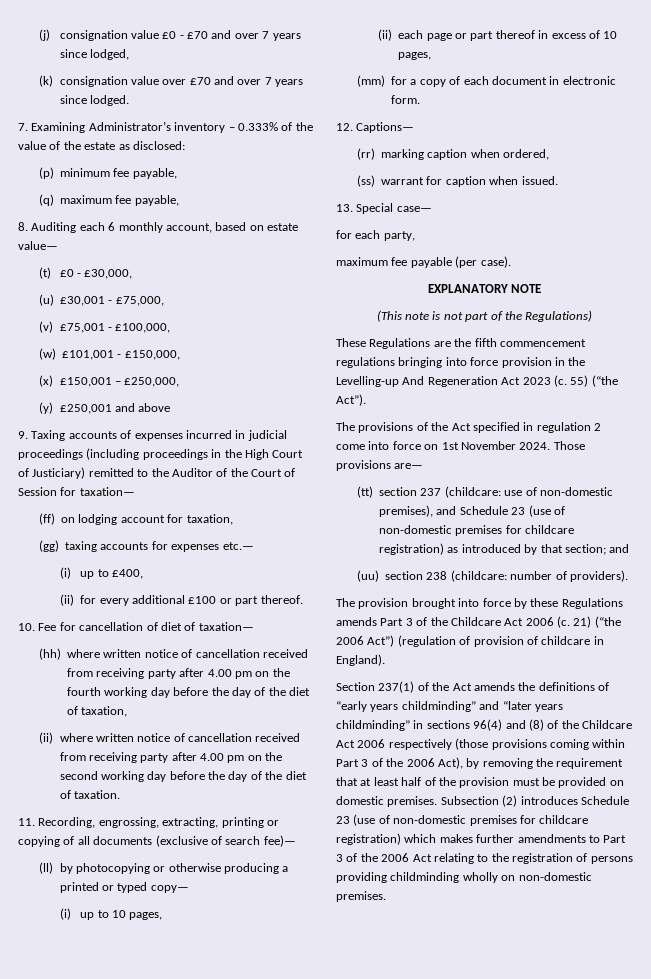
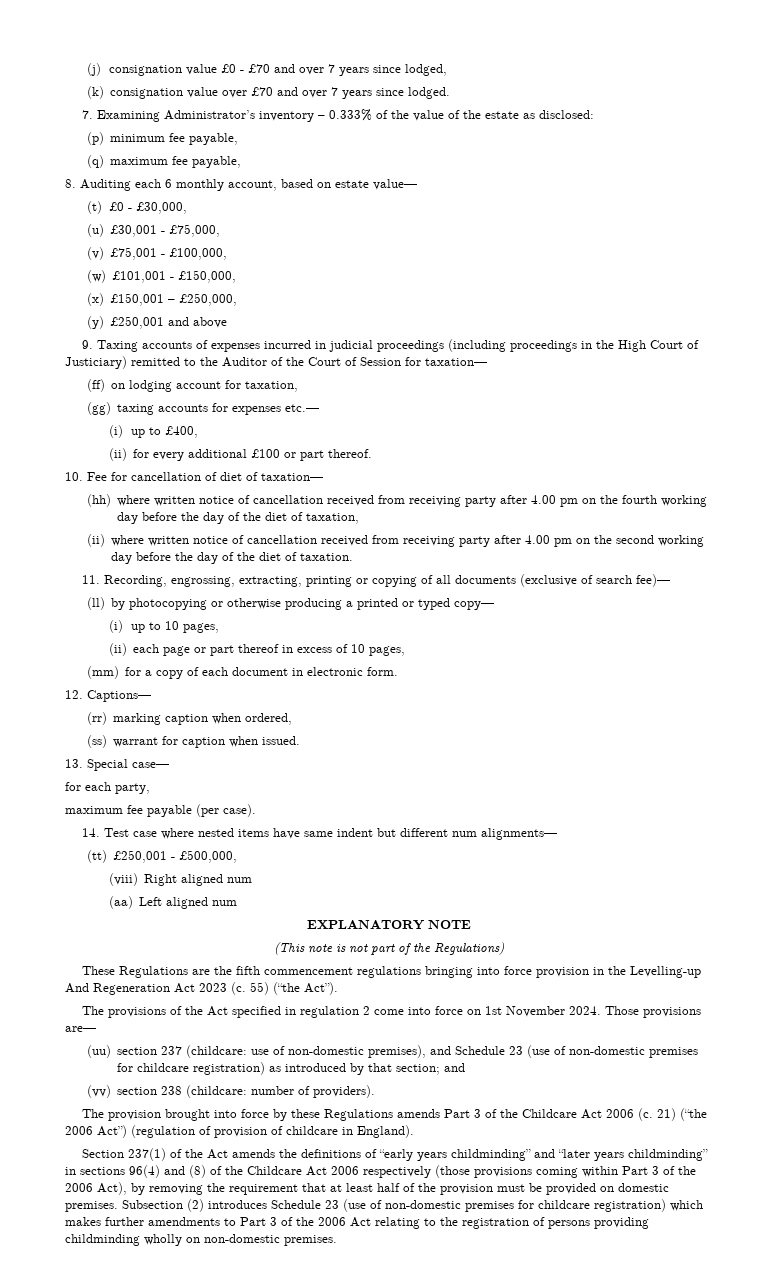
(511, 262) none -> [82,828,558,840] [86,850,238,863] [108,873,253,886] [108,896,238,909] // 14. Test case where nested items have same indent but different num alignments— // (tt) £250,001 - £500,000, // (viii) Right aligned num // (aa) Left aligned num
[356,486,373,498] (tt) -> [86,1045,111,1058] (uu)
[356,570,379,582] (uu) -> [86,1085,111,1098] (vv)

